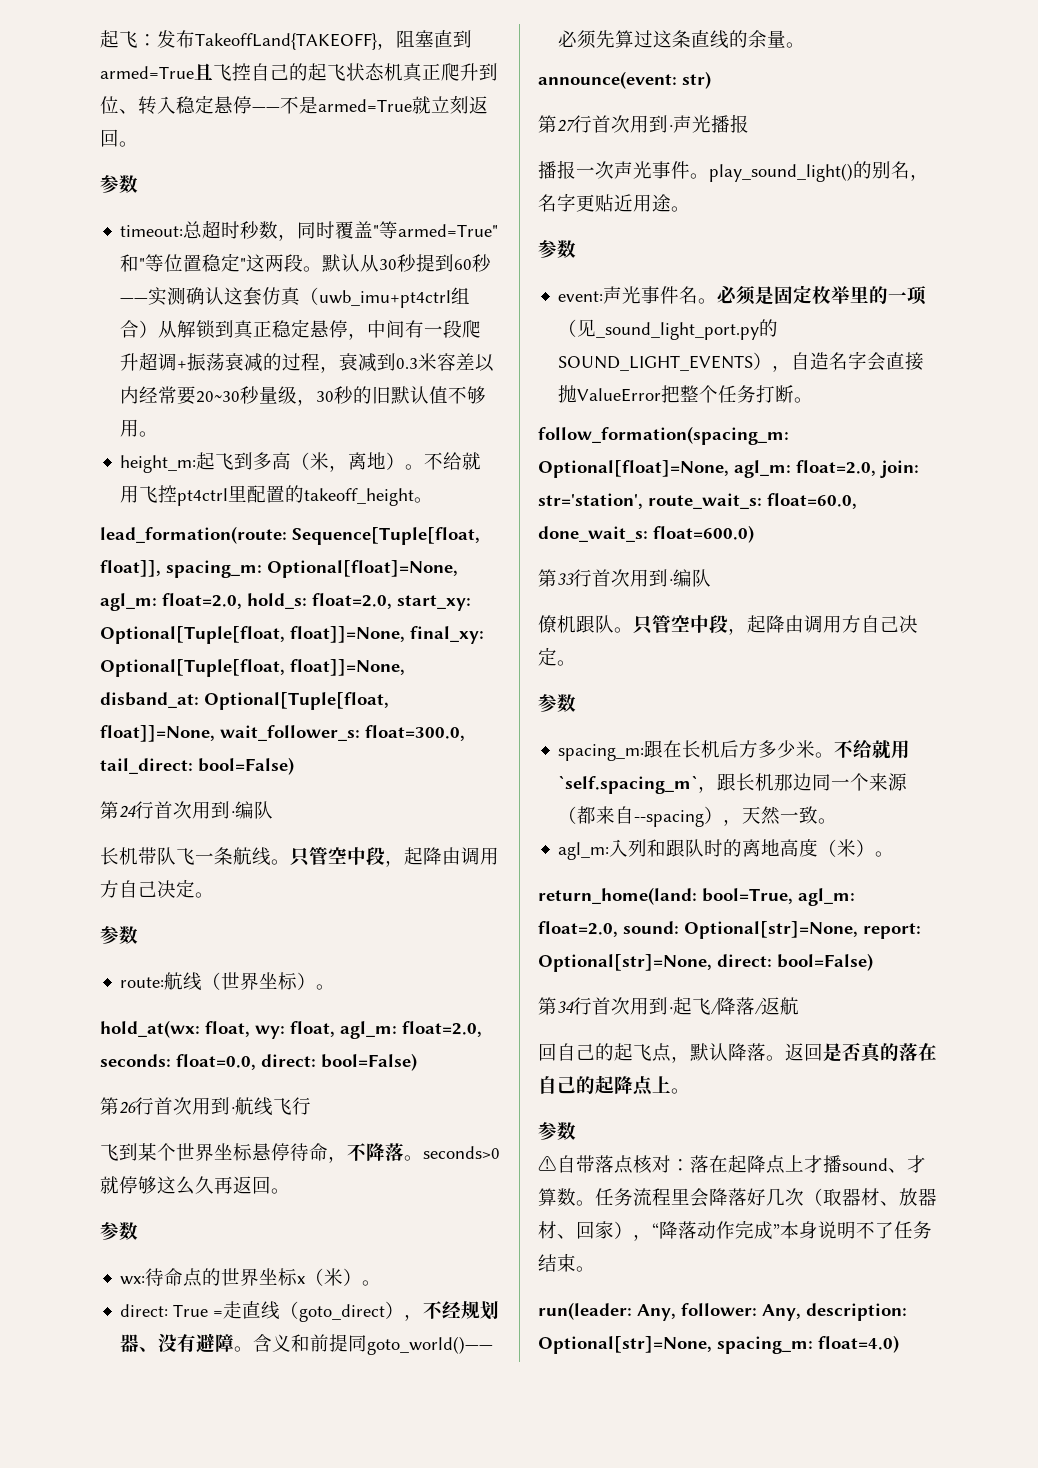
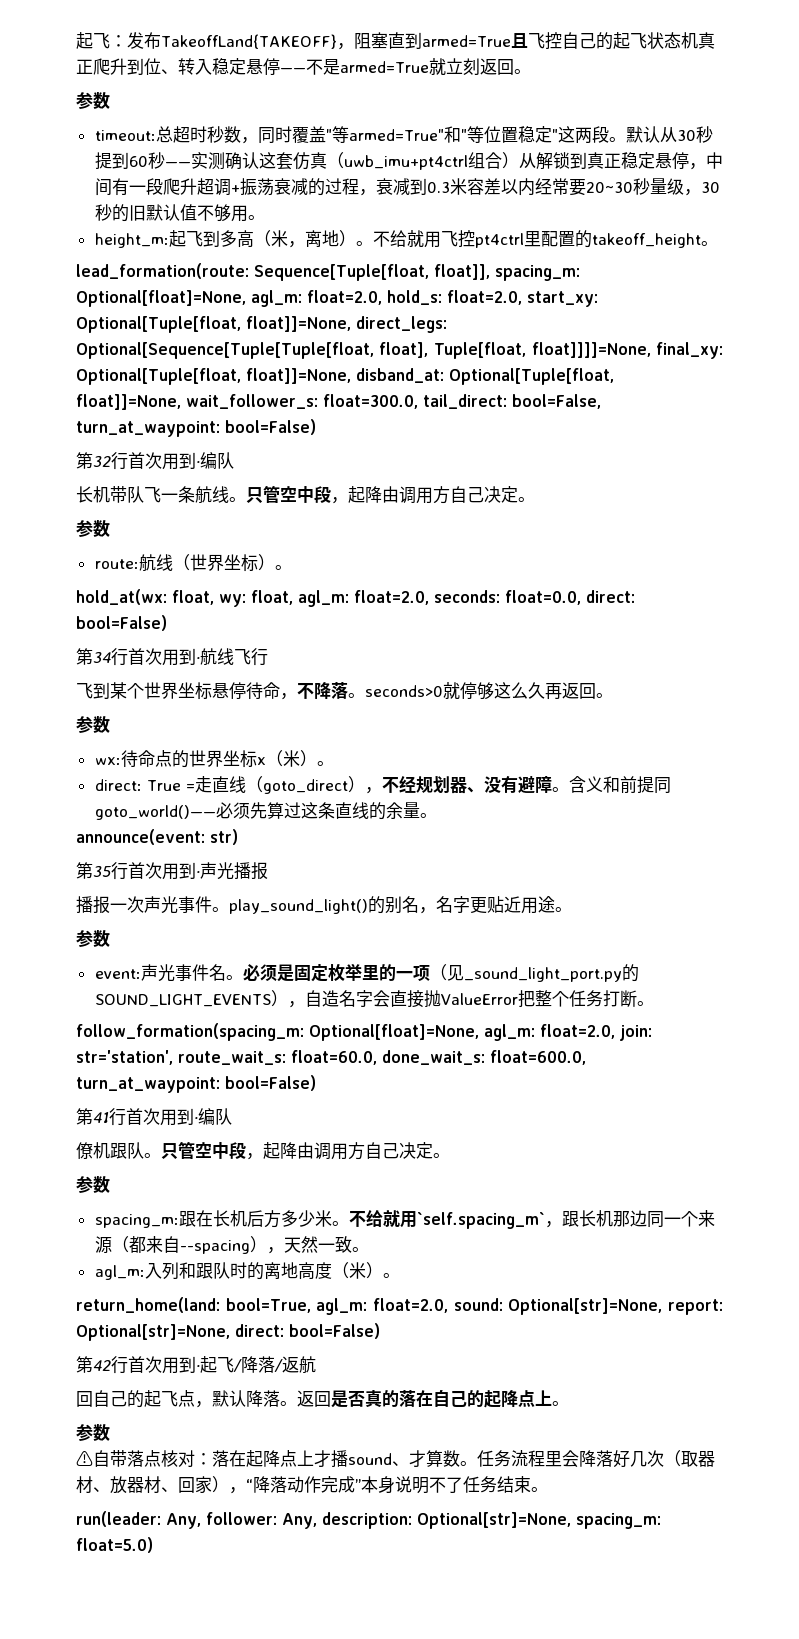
(405, 634) none -> [355,316,447,333] [76,342,651,359] direct_legs: Optional[Sequence[Tuple[Tuple[float, float], Tuple[float, float]]]]=None,
[198,757,294,775] [100,801,136,819] bool=False) // 第24 -> [512,394,601,409] [76,419,316,437] [76,452,111,469] bool=False, turn_at_waypoint: bool=False) // 第32
[119,1101,137,1114] 26 -> [93,652,111,663] 34
[557,119,575,132] 27 -> [93,866,111,877] 35
[653,525,754,543] [538,569,574,587] float=600.0) // 第33 -> [490,1050,586,1065] [76,1075,316,1093] [76,1108,109,1125] float=600.0, turn_at_waypoint: bool=False) // 第41
[557,1001,574,1013] 34 -> [93,1360,111,1371] 42
[818,1335,899,1353] float=4.0) -> [76,1537,153,1553] float=5.0)

